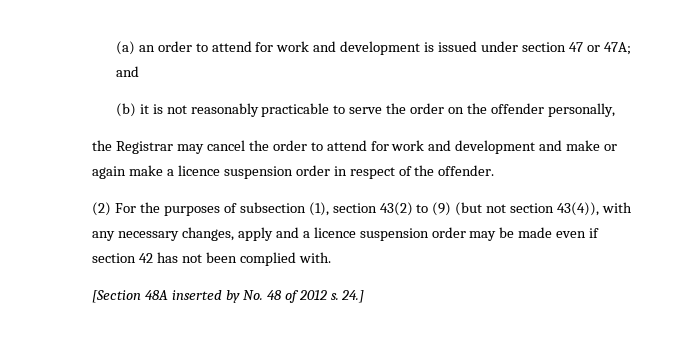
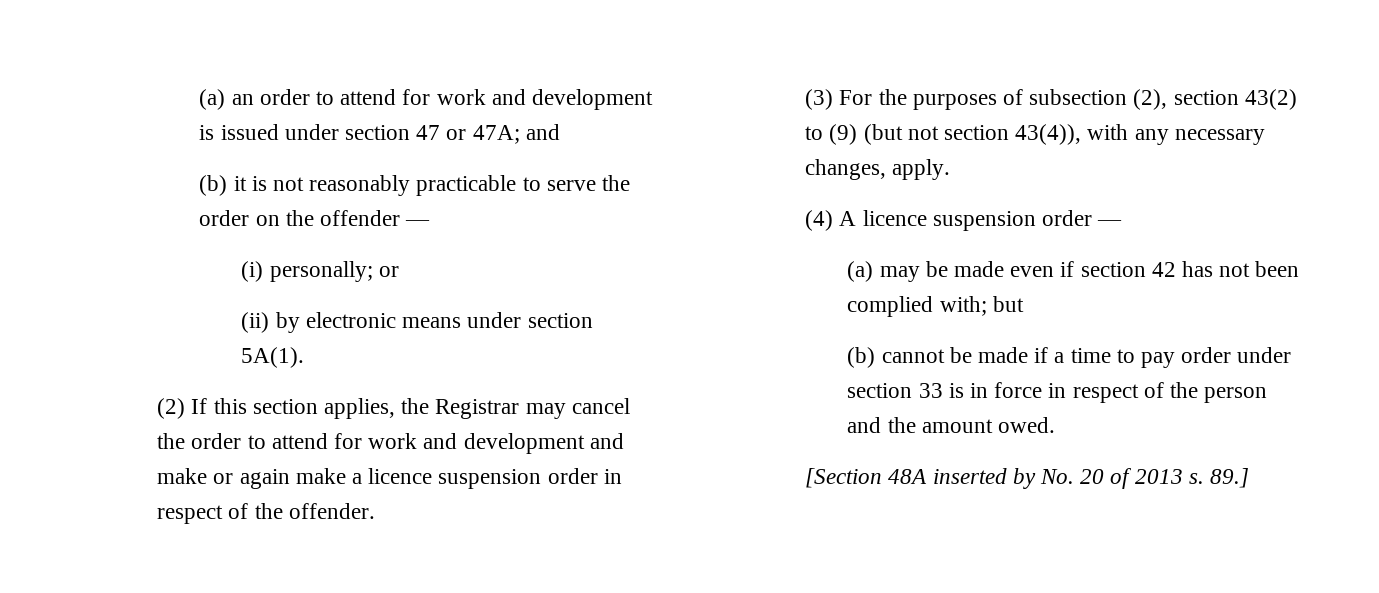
[547,103,615,117] personally, // -> [405,220,431,226] [241,261,399,282] [241,312,593,333] [241,347,305,368] [157,398,396,419] — // (i) personally; or // (ii) by electronic means under section 5A(1). // (2) If this section applies,
[92,202,112,216] (2) -> [805,89,834,110] (3)
[308,202,329,216] (1), -> [1133,89,1168,110] (2),
[237,227,466,241] apply and a licence suspension order -> [892,159,951,180] [805,210,1123,231] [847,261,874,282] apply. // (4) A licence suspension order — // (a)
[298,252,331,263] with. -> [939,296,1024,316] [847,347,1292,368] [847,382,1268,403] [847,417,1055,433] with; but // (b) cannot be made if a time to pay order under section 33 is in force in respect of the person and the amount owed.
[266,290,365,303] 48 of 2012 s. 24.] -> [1080,468,1250,489] 20 of 2013 s. 89.]

